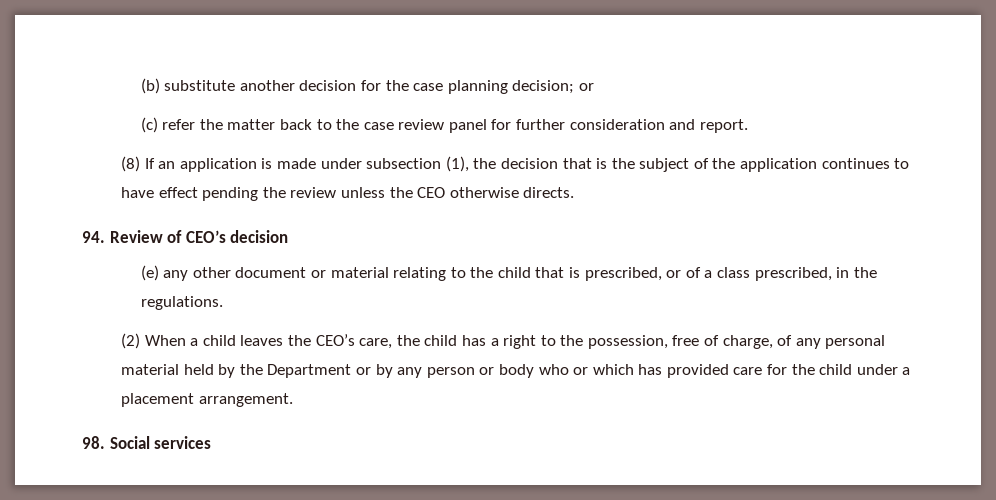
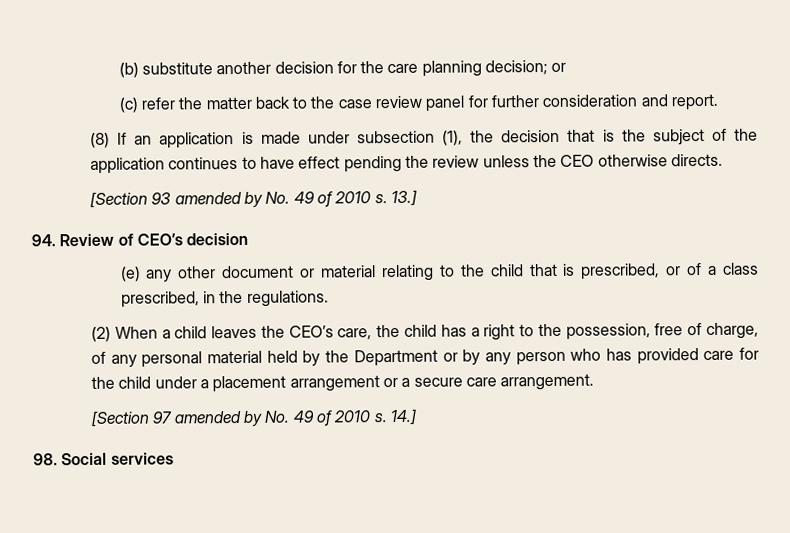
[413,83,444,91] case -> [387,63,419,74] care
(575, 192) none -> [90,189,417,208] // [Section 93 amended by No. 49 of 2010 s. 13.]
[479,364,634,378] or body who or which -> [570,348,602,361] who
[198,393,293,407] arrangement. -> [289,373,595,392] [91,408,417,427] arrangement or a secure care arrangement. // [Section 97 amended by No. 49 of 2010 s. 14.]

